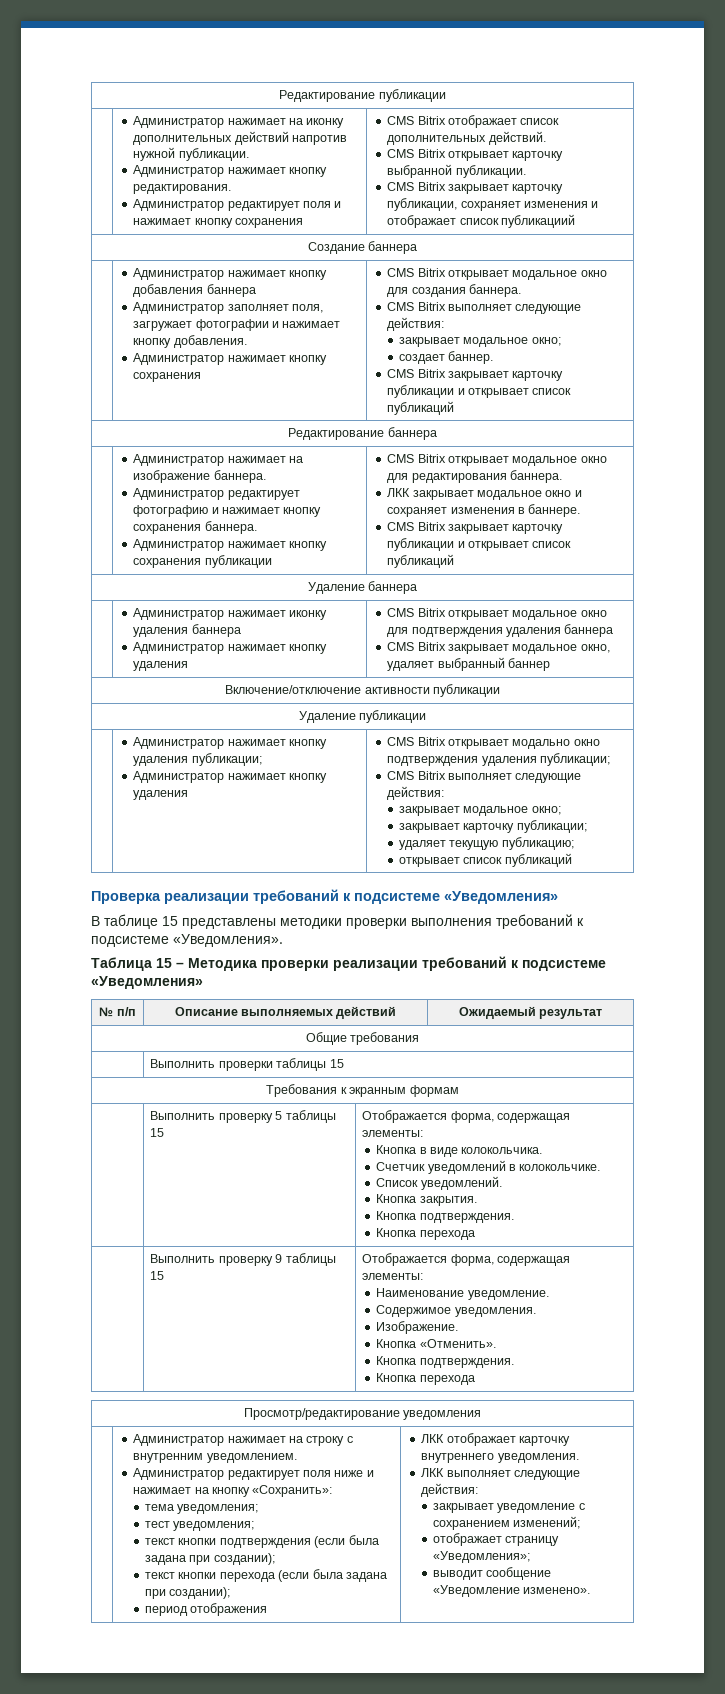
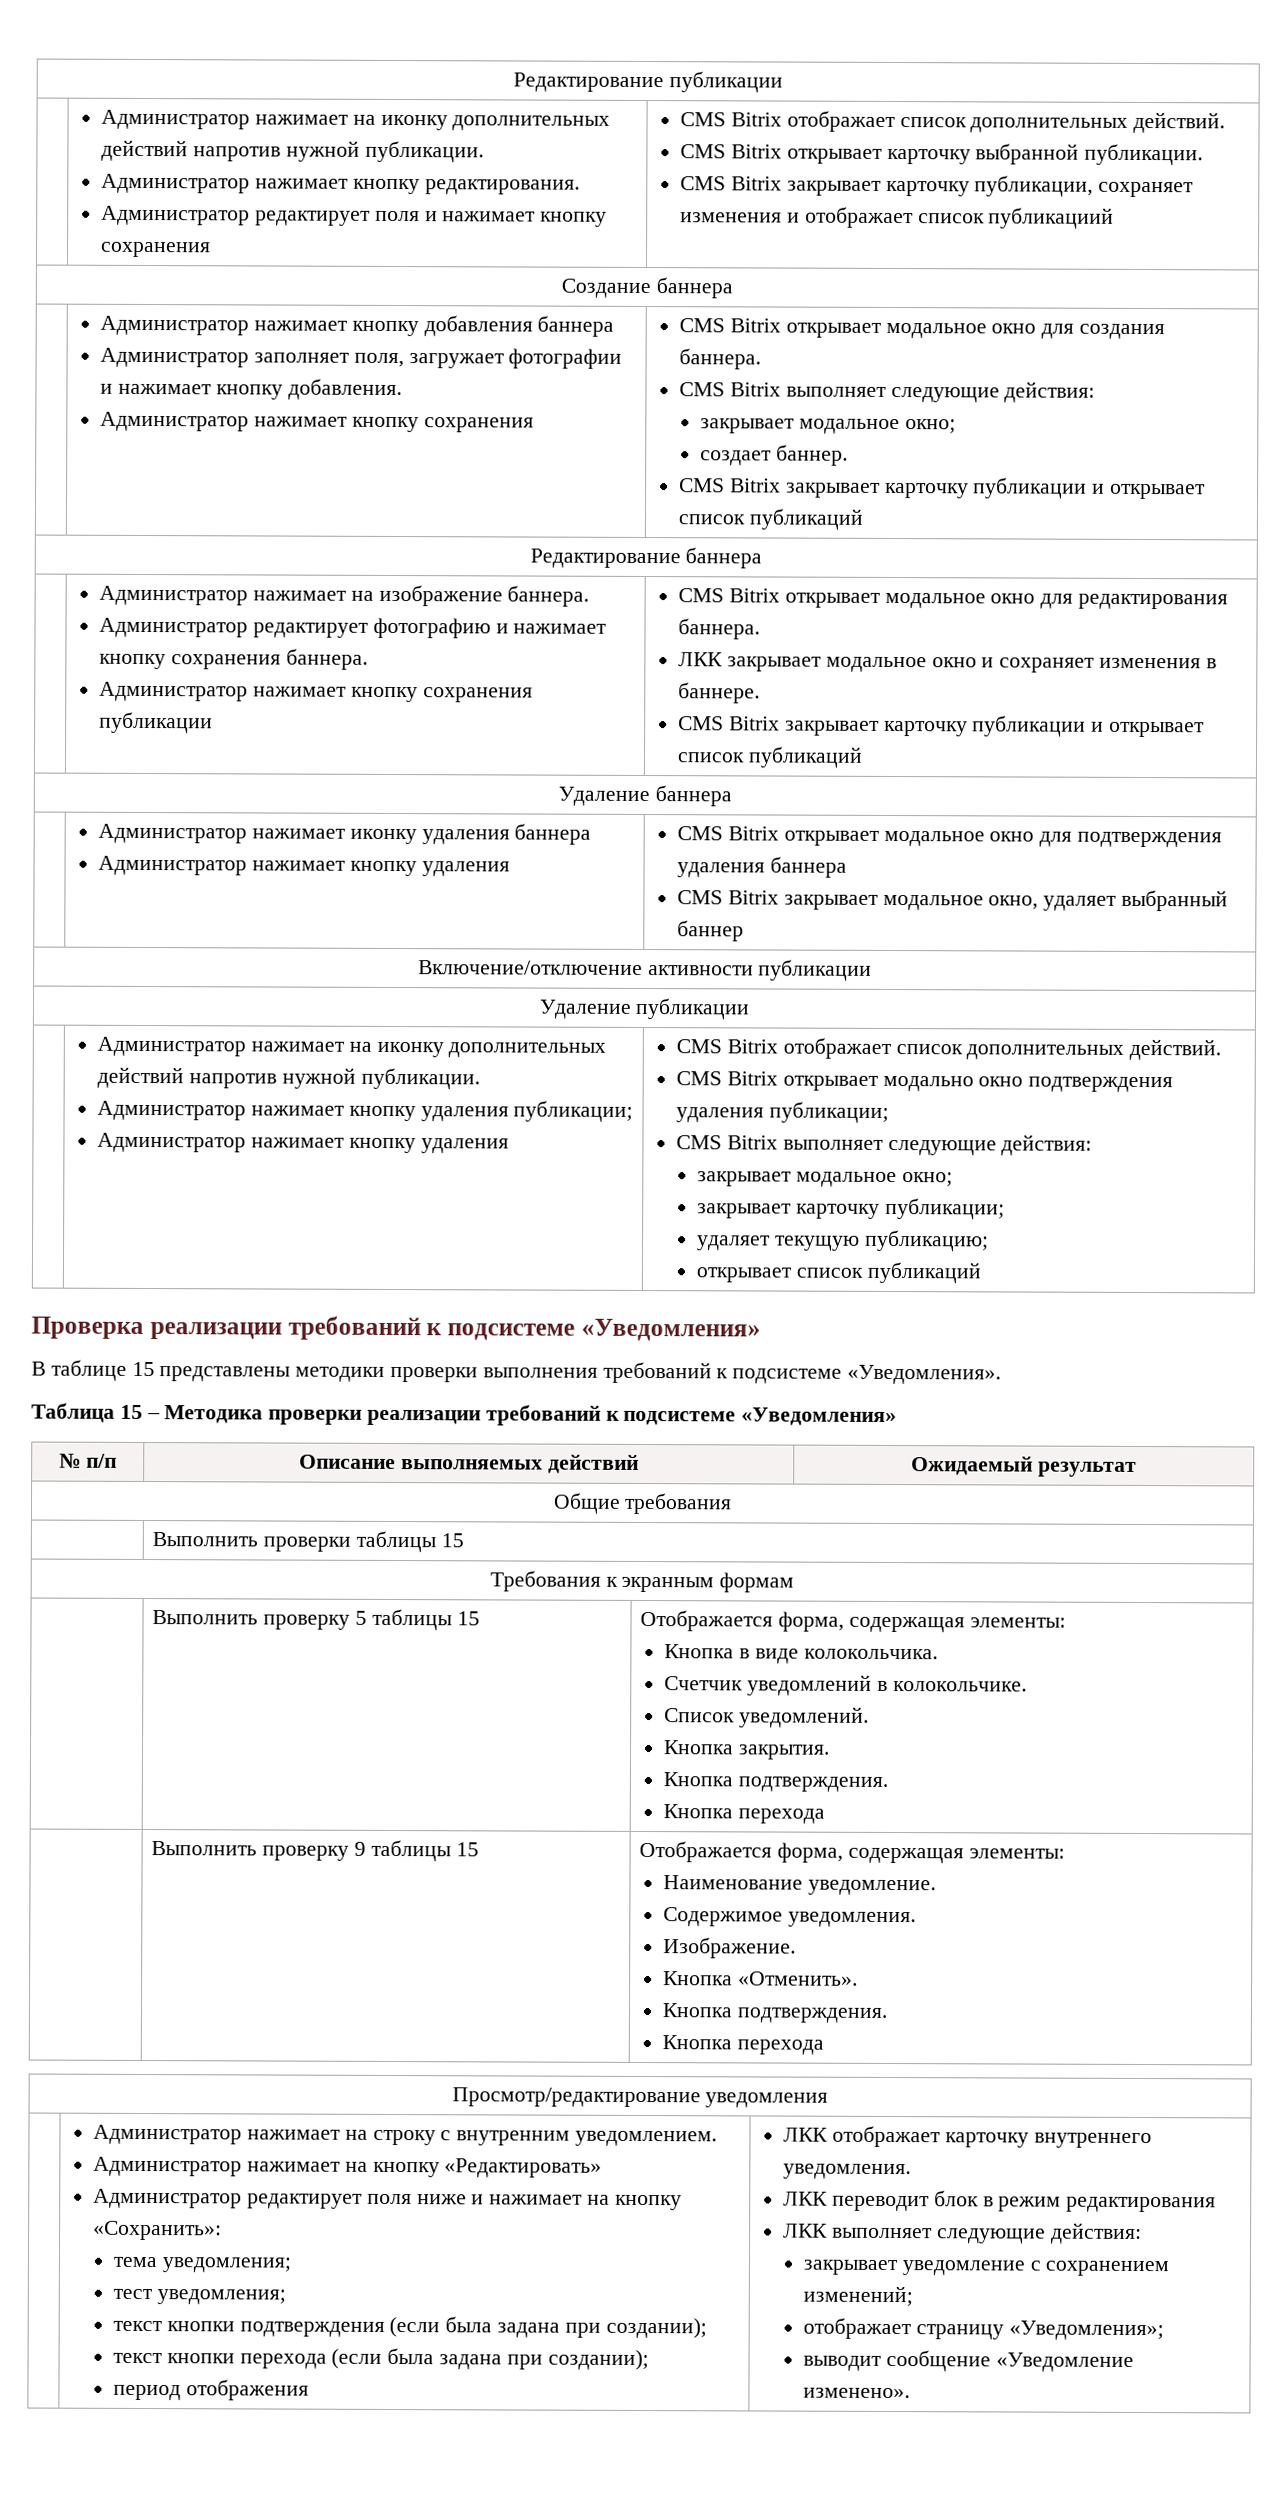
(286, 742) none -> [348,1041,607,1058] [97,1066,480,1090] [97,1100,345,1121] на иконку дополнительных действий напротив нужной публикации. // Администратор нажимает
(446, 741) none -> [782,1037,1222,1061] [676,1071,778,1086] отображает список дополнительных действий. // CMS Bitrix
(297, 1458) none -> [93,2156,603,2178] // Администратор нажимает на кнопку «Редактировать»
(579, 1458) none -> [783,2190,1217,2213] // ЛКК переводит блок в режим редактирования

